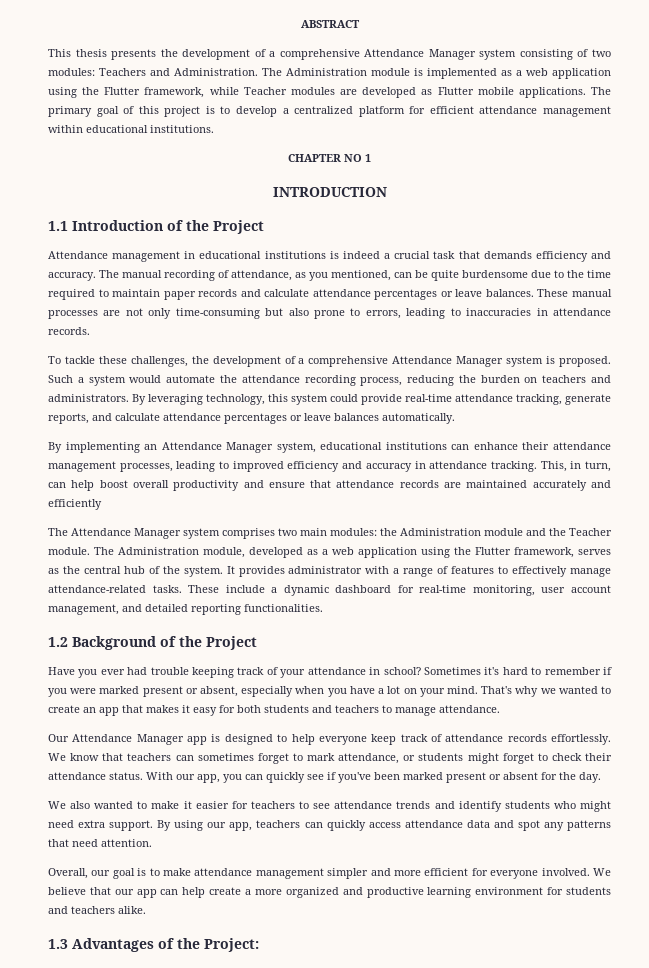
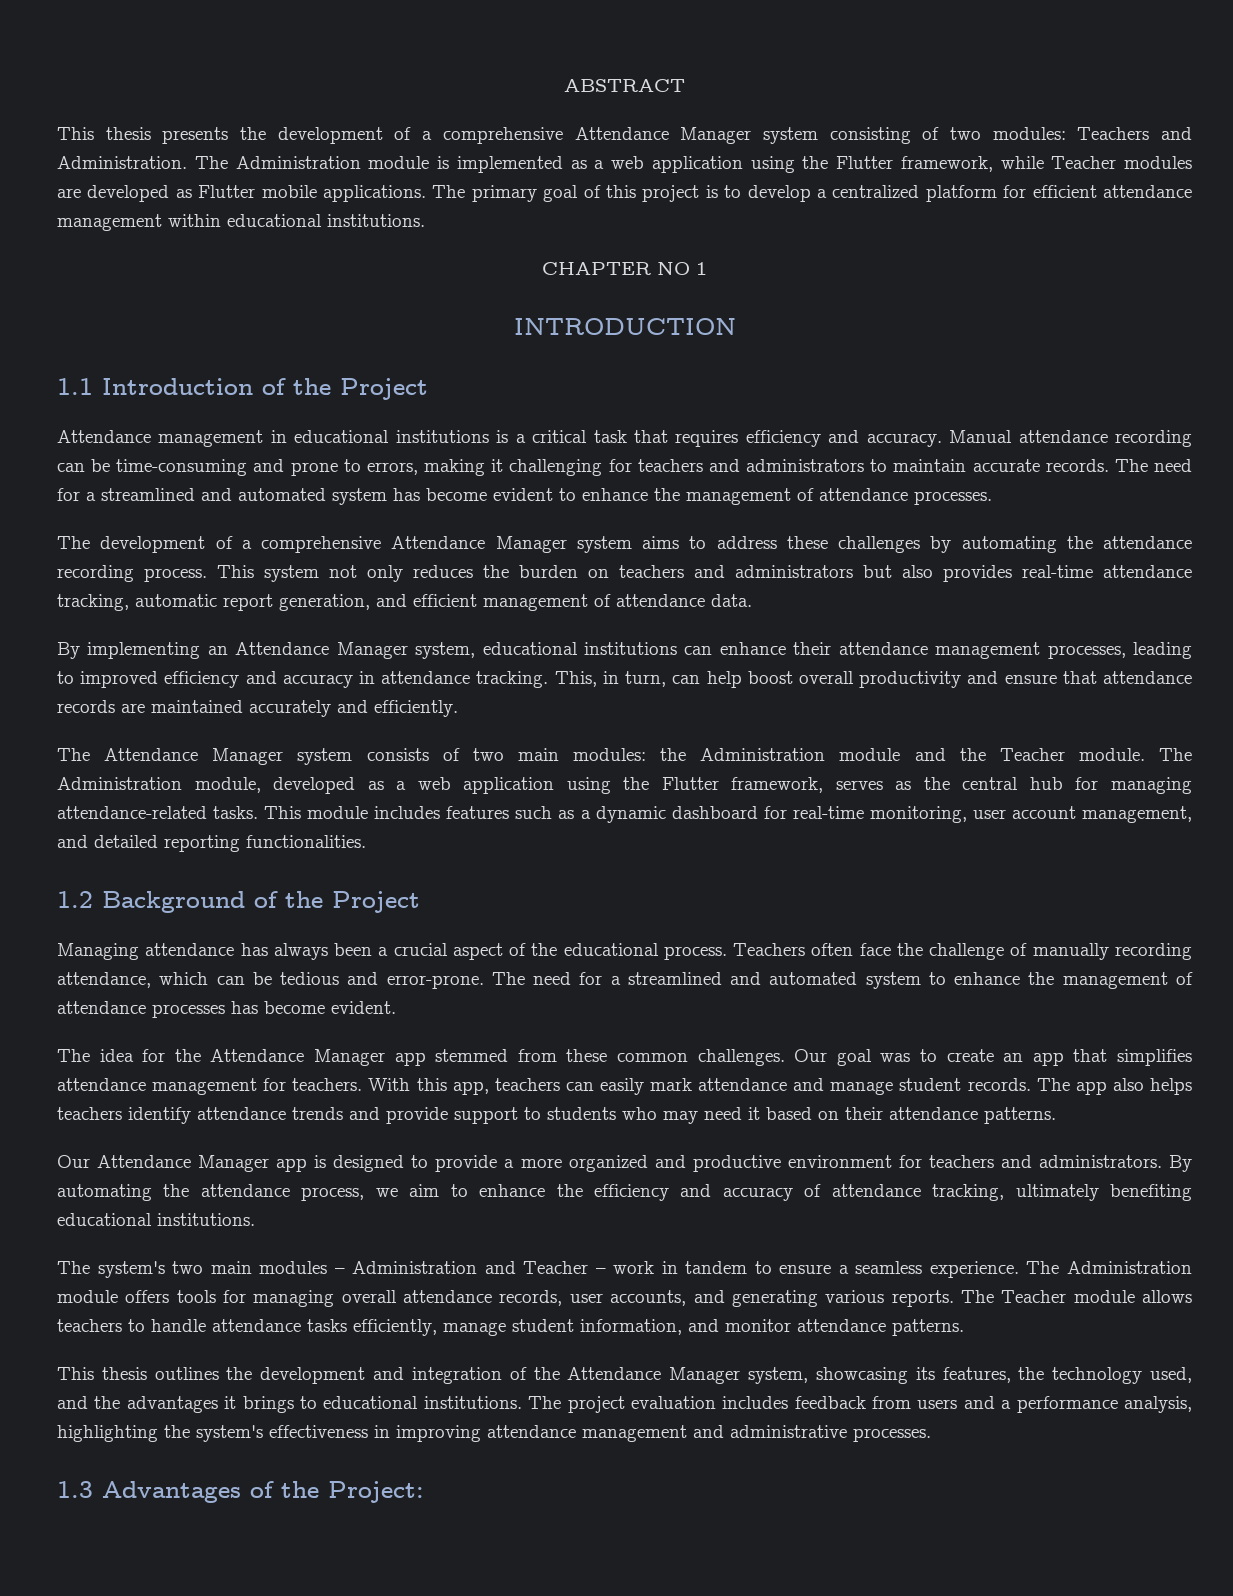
[342,251,431,259] indeed a crucial -> [515,430,588,443] a critical
[483,251,532,259] demands -> [675,430,739,447] requires
[99,270,611,281] [48,289,613,300] [48,308,612,319] [48,327,90,335] [48,356,611,367] [48,375,455,386] The manual recording of attendance, as you mentioned, can be quite burdensome due to the time required to maintain paper records and calculate attendance percentages or leave balances. These manual processes are not only time-consuming but also prone to errors, leading to inaccuracies in attendance records. // To tackle these challenges, the development of a comprehensive Attendance Manager system is proposed. Such a system would automate the attendance recording process, reducing -> [949,430,1192,447] [57,459,1192,476] [57,488,992,505] [57,536,1192,553] [57,565,473,582] Manual attendance recording can be time-consuming and prone to errors, making it challenging for teachers and administrators to maintain accurate records. The need for a streamlined and automated system has become evident to enhance the management of attendance processes. // The development of a comprehensive Attendance Manager system aims to address these challenges by automating the attendance recording process. This system not only reduces
[48,394,611,405] [48,413,455,424] administrators. By leveraging technology, this system could provide real-time attendance tracking, generate reports, and calculate attendance percentages or leave balances automatically. -> [735,565,1192,582] [57,594,752,611] administrators but also provides real-time attendance tracking, automatic report generation, and efficient management of attendance data.
[48,499,102,510] efficiently -> [374,700,458,717] efficiently.
[222,528,275,539] comprises -> [366,748,460,761] consists of
[148,566,611,577] [48,585,265,593] of the system. It provides administrator with a range of features to effectively manage attendance-related tasks. These include -> [1075,777,1192,794] [57,806,575,819] for managing attendance-related tasks. This module includes features such as
[48,667,613,678] [48,686,598,697] Have you ever had trouble keeping track of your attendance in school? Sometimes it's hard to remember if you were marked present or absent, especially when you have a lot on your mind. That's why we wanted -> [57,943,1193,960] [57,972,1194,989] [57,1001,396,1018] [57,1049,911,1066] Managing attendance has always been a crucial aspect of the educational process. Teachers often face the challenge of manually recording attendance, which can be tedious and error-prone. The need for a streamlined and automated system to enhance the management of attendance processes has become evident. // The idea for the Attendance Manager app stemmed from these common challenges. Our goal was
[146,705,500,716] makes it easy for both students and teachers to manage attendance. -> [1117,1049,1193,1066] [57,1078,1192,1095] [57,1107,1056,1124] simplifies attendance management for teachers. With this app, teachers can easily mark attendance and manage student records. The app also helps teachers identify attendance trends and provide support to students who may need it based on their attendance patterns.
[291,734,611,745] [48,753,612,764] [48,772,601,783] [48,801,612,812] [48,820,611,831] [48,839,152,847] [48,868,611,879] [48,887,242,898] help everyone keep track of attendance records effortlessly. We know that teachers can sometimes forget to mark attendance, or students might forget to check their attendance status. With our app, you can quickly see if you've been marked present or absent for the day. // We also wanted to make it easier for teachers to see attendance trends and identify students who might need extra support. By using our app, teachers can quickly access attendance data and spot any patterns that need attention. // Overall, our goal is to make attendance management simpler and more efficient for everyone involved. We believe that our app can help create -> [435,1155,498,1172] provide
[427,887,472,898] learning -> (781, 1163) none
[566,887,612,895] [48,906,146,914] students and teachers alike. -> [928,1155,1192,1172] [57,1184,1192,1201] [57,1213,255,1226] [57,1261,1192,1278] [57,1290,1193,1307] [57,1319,964,1336] [57,1367,1193,1384] [57,1396,1193,1413] [57,1425,931,1442] teachers and administrators. By automating the attendance process, we aim to enhance the efficiency and accuracy of attendance tracking, ultimately benefiting educational institutions. // The system's two main modules – Administration and Teacher – work in tandem to ensure a seamless experience. The Administration module offers tools for managing overall attendance records, user accounts, and generating various reports. The Teacher module allows teachers to handle attendance tasks efficiently, manage student information, and monitor attendance patterns. // This thesis outlines the development and integration of the Attendance Manager system, showcasing its features, the technology used, and the advantages it brings to educational institutions. The project evaluation includes feedback from users and a performance analysis, highlighting the system's effectiveness in improving attendance management and administrative processes.

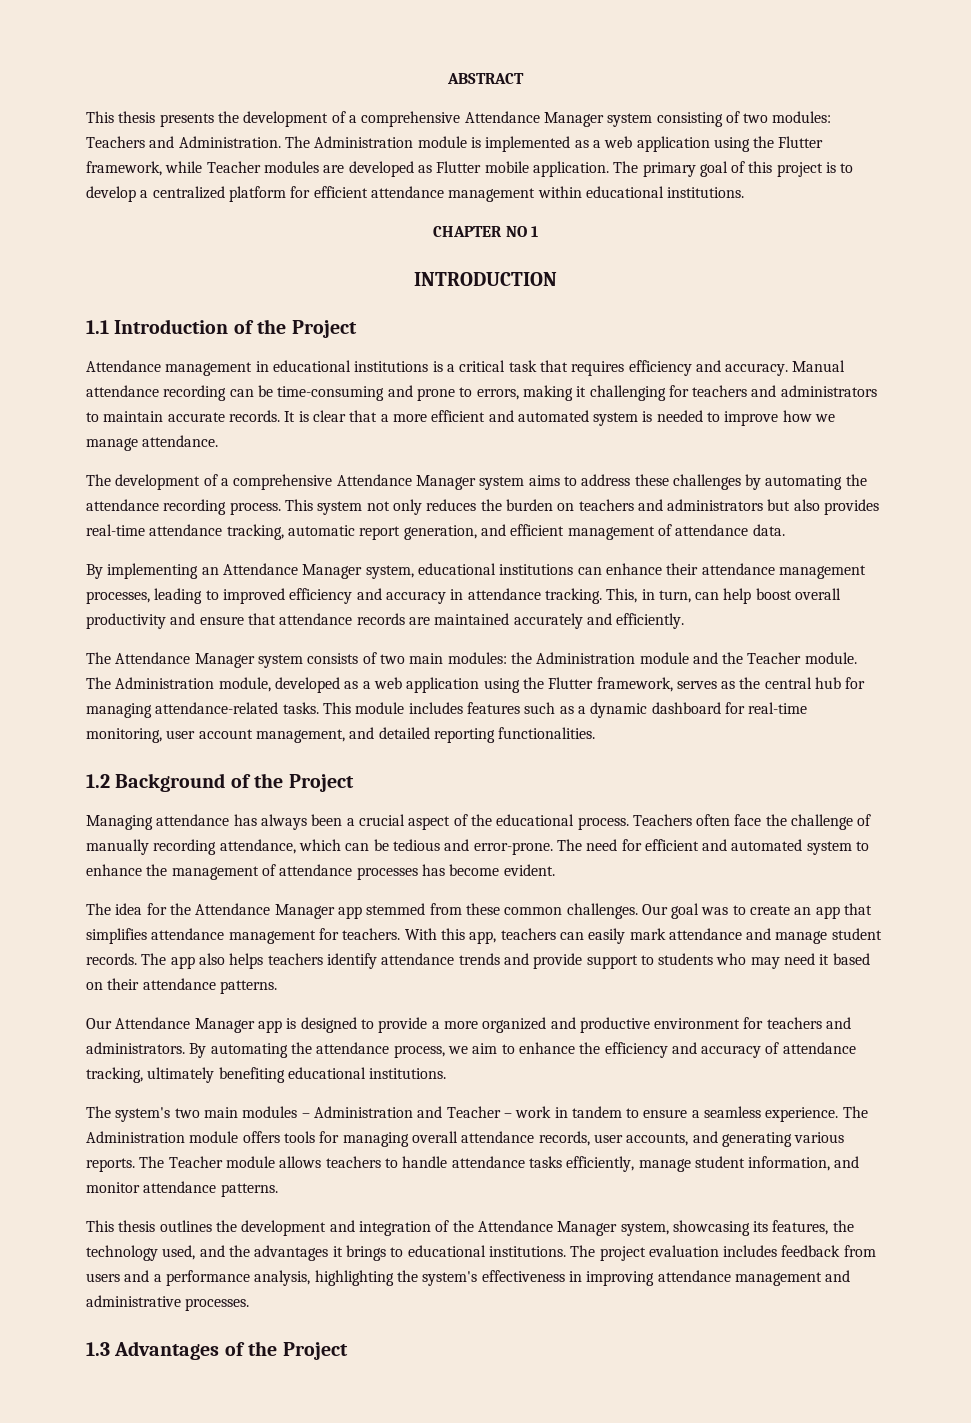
[323,185,426,202] applications. -> [532,161,609,177] application.
[1114,459,1192,472] [57,488,992,505] The need for a streamlined and automated system has become evident to enhance the management of attendance processes. -> [284,410,836,426] [86,435,219,451] It is clear that a more efficient and automated system is needed to improve how we manage attendance.
[610,972,722,985] a streamlined -> [644,839,699,851] efficient
[328,1481,424,1503] Project: -> [282,1342,348,1360] Project

